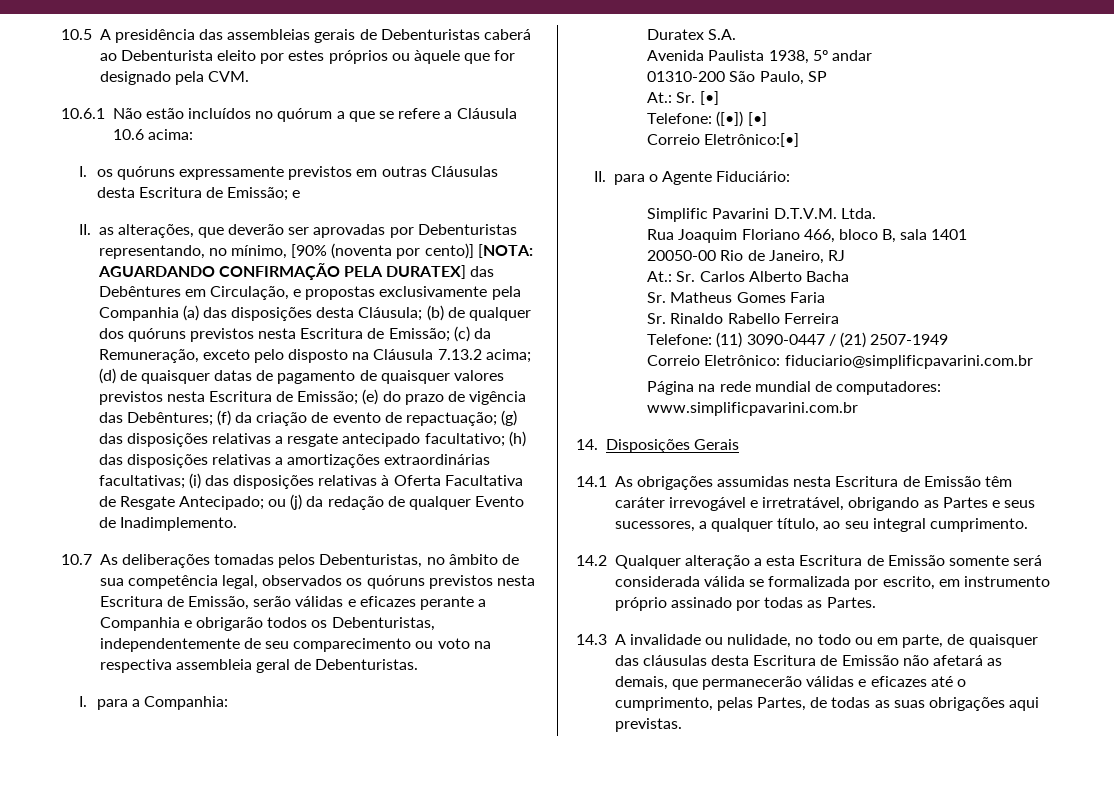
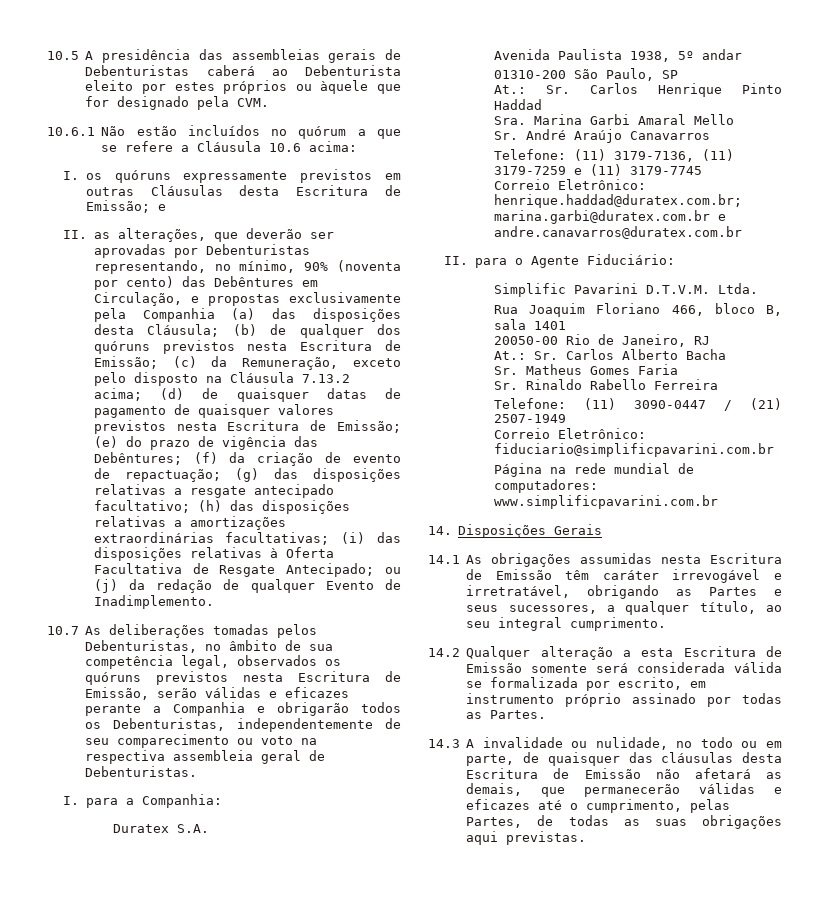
[291,244,328,258] [90% -> [304,262,329,271] 90%
[424,243,533,259] [97,263,467,280] cento)] [NOTA: AGUARDANDO CONFIRMAÇÃO PELA DURATEX] -> [125,276,174,288] cento)
[699,91,719,105] [647,111,767,127] [647,133,800,147] [•] // Telefone: ([•]) [•] // Correio Eletrônico:[•] -> [589,83,782,97] [493,99,542,110] [493,114,734,125] [493,129,710,143] [493,149,734,162] [493,164,702,176] [493,179,646,190] [493,194,742,208] [493,210,726,224] [493,226,742,239] Carlos Henrique Pinto Haddad // Sra. Marina Garbi Amaral Mello // Sr. André Araújo Canavarros // Telefone: (11) 3179-7136, (11) 3179-7259 e (11) 3179-7745 // Correio Eletrônico: henrique.haddad@duratex.com.br; marina.garbi@duratex.com.br e andre.canavarros@duratex.com.br

